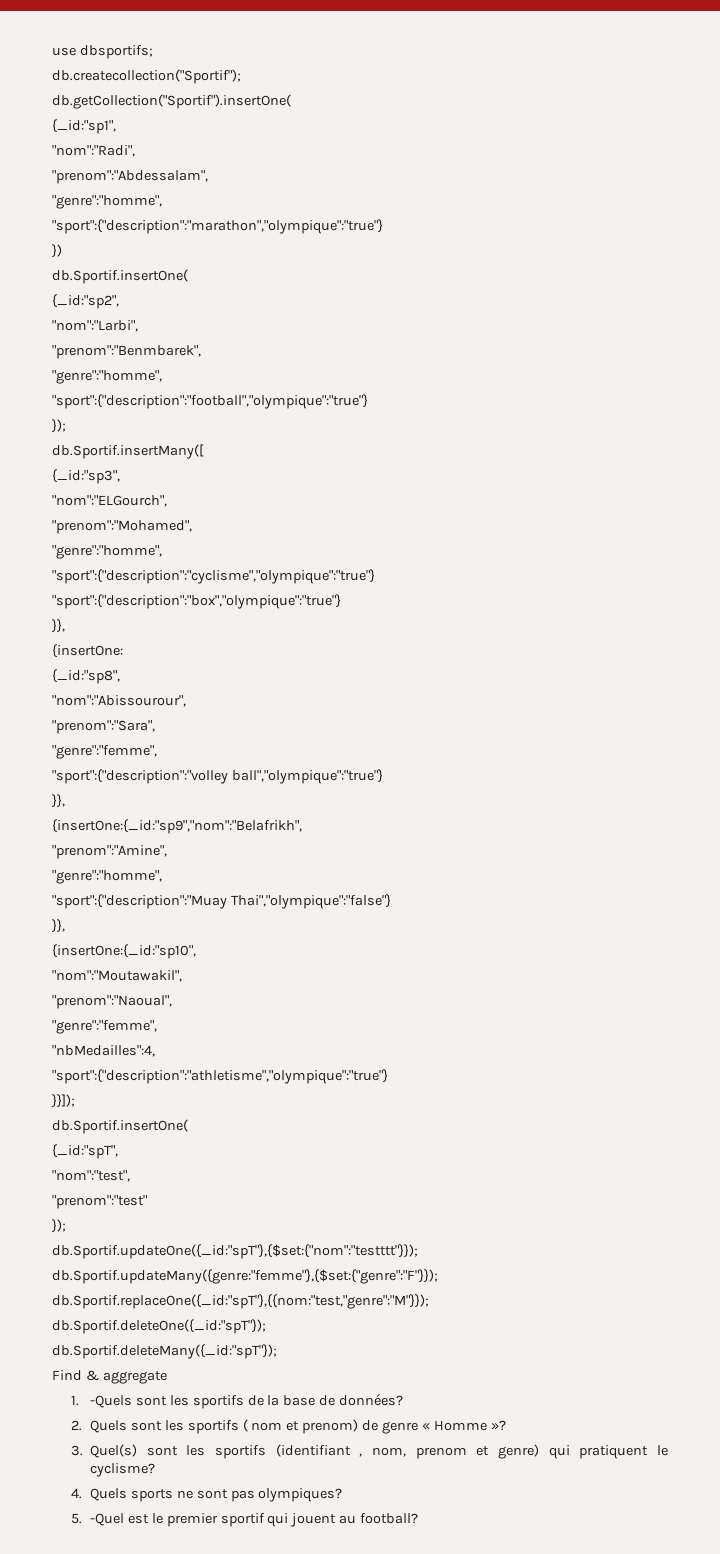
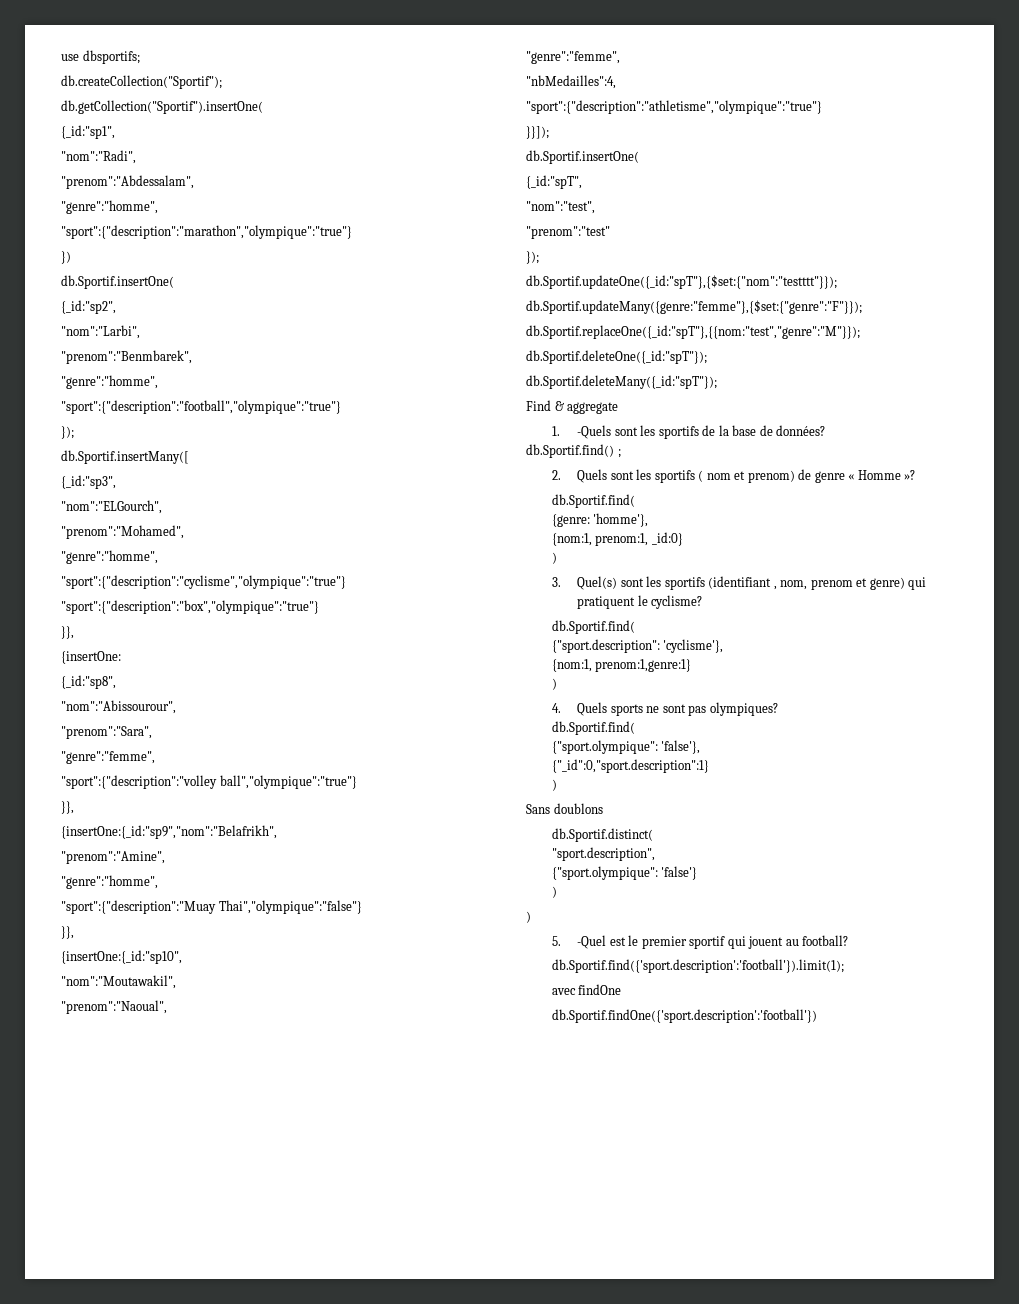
[52,69,241,84] db.createcollection("Sportif"); -> [61,75,222,89] db.createCollection("Sportif");
[52,1294,429,1309] db.Sportif.replaceOne({_id:"spT"},{{nom:"test,"genre":"M"}}); -> [526,325,860,339] db.Sportif.replaceOne({_id:"spT"},{{nom:"test","genre":"M"}});
(404, 1399) none -> [526,444,621,458] // db.Sportif.find() ;
(506, 1425) none -> [551,494,635,508] [551,513,649,527] [551,532,683,546] [551,552,557,564] // db.Sportif.find( // {genre: 'homme'}, // {nom:1, prenom:1, _id:0} // )
(156, 1470) none -> [551,620,635,634] [551,639,724,653] [551,659,692,672] [551,678,557,690] // db.Sportif.find( // {"sport.description": 'cyclisme'}, // {nom:1, prenom:1,genre:1} // )
(343, 1495) none -> [551,721,635,735] [551,740,701,754] [551,759,709,773] [551,779,557,791] [526,803,603,814] [551,828,653,842] [551,847,655,861] [551,866,698,880] [551,886,557,898] [526,911,531,923] // db.Sportif.find( // {"sport.olympique": 'false'}, // {"_id":0,"sport.description":1} // ) // Sans doublons // db.Sportif.distinct( // "sport.description", // {"sport.olympique": 'false'} // ) // )
(419, 1518) none -> [551,959,844,973] [551,984,622,995] [551,1009,817,1023] // db.Sportif.find({'sport.description':'football'}).limit(1); // avec findOne // db.Sportif.findOne({'sport.description':'football'})

